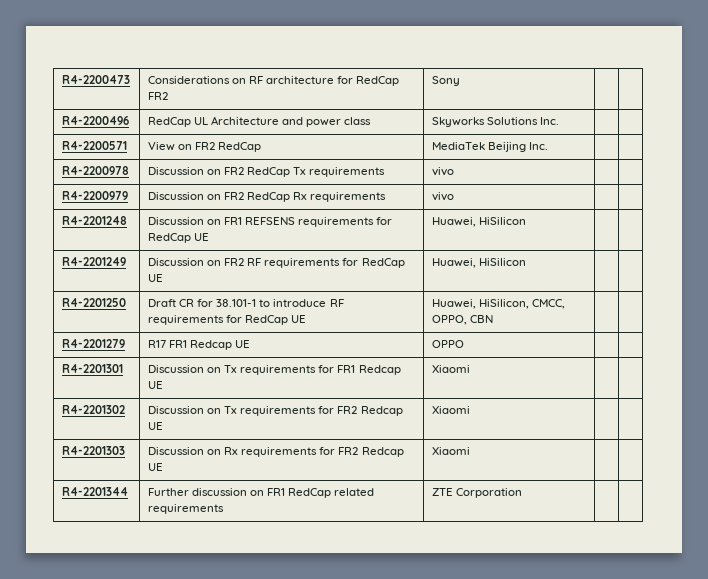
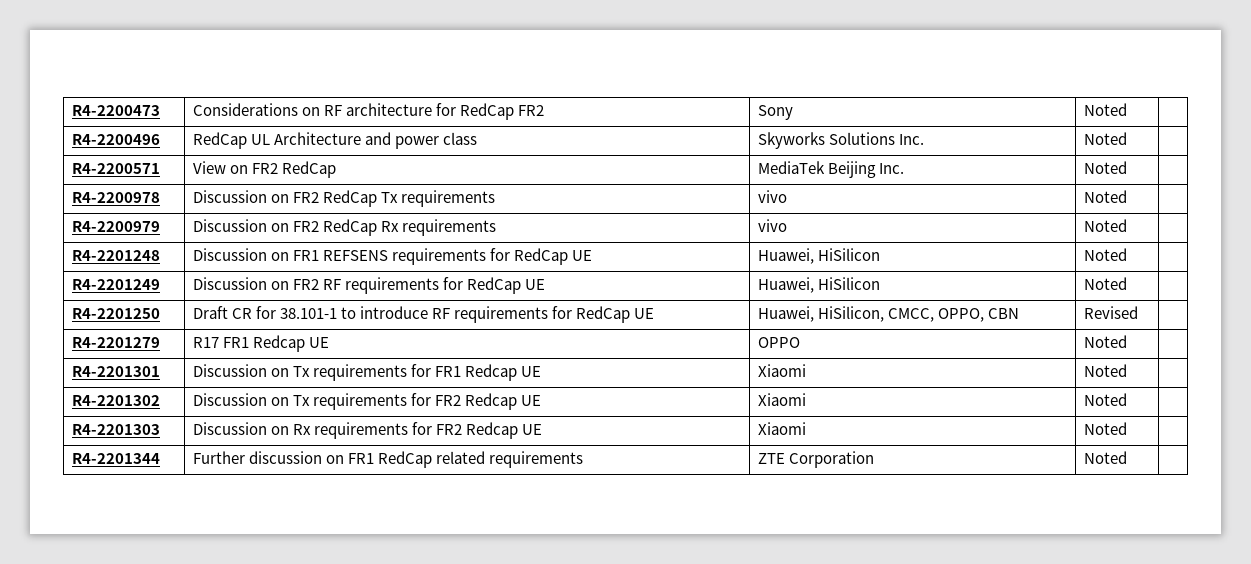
(460, 81) none -> [1083,103,1127,116] Noted
(560, 121) none -> [1083,132,1127,145] Noted
(549, 146) none -> [1083,161,1127,174] Noted
(454, 171) none -> [1083,190,1127,203] Noted
(454, 196) none -> [1083,219,1127,232] Noted
(526, 221) none -> [1083,248,1127,261] Noted
(526, 262) none -> [1083,277,1127,290] Noted
(493, 319) none -> [1083,306,1138,319] Revised
(464, 344) none -> [1083,335,1127,348] Noted
(470, 369) none -> [1083,364,1127,377] Noted
(470, 410) none -> [1083,393,1127,406] Noted
(470, 451) none -> [1083,422,1127,435] Noted
(522, 493) none -> [1083,451,1127,464] Noted

